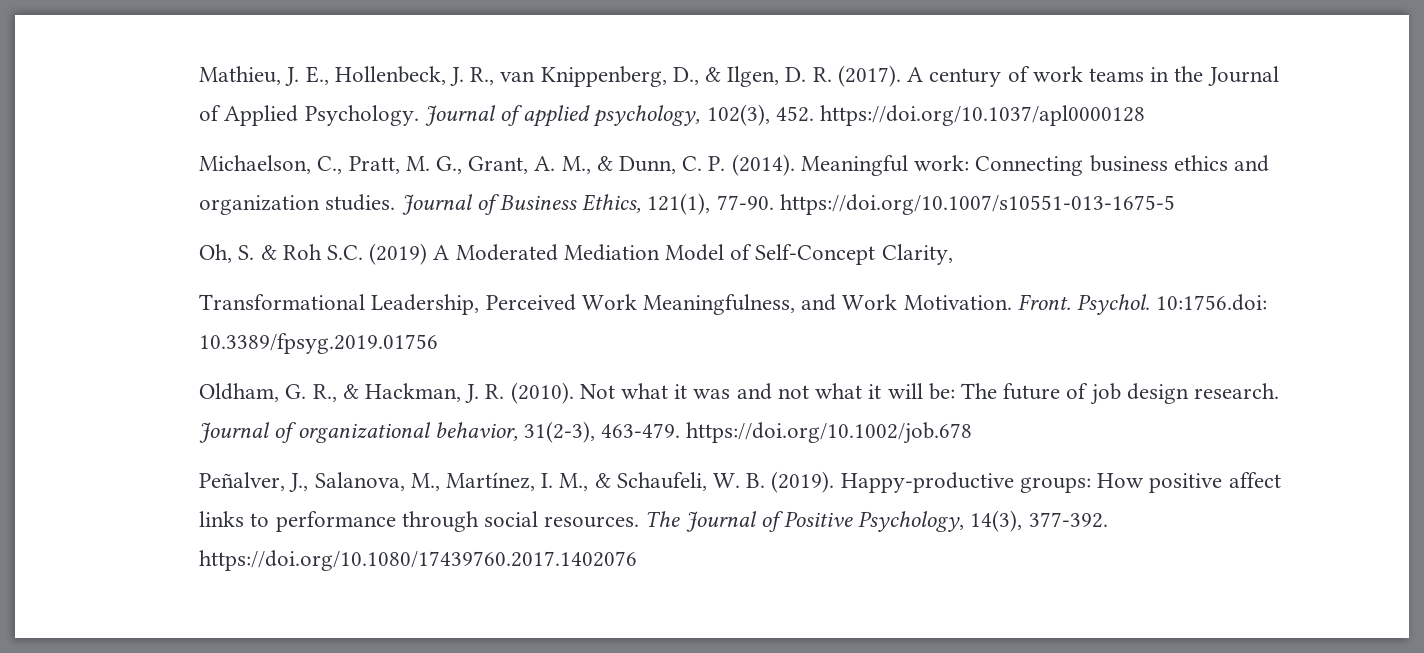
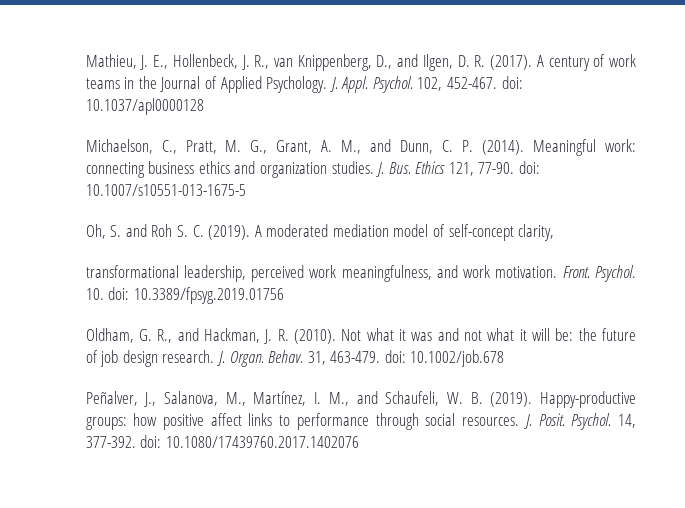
[705,67,722,82] & -> [397,54,419,67] and
[424,104,1146,127] Journal of applied psychology, 102(3), 452. https://doi.org/10.1037/apl0000128 -> [329,76,523,93] [85,98,204,115] J. Appl. Psychol. 102, 452-467. doi: 10.1037/apl0000128
[596,156,613,171] & -> [370,139,392,152] and
[975,156,1084,176] Connecting -> [85,162,145,178] connecting
[401,193,1175,215] [199,243,953,265] [199,294,1268,315] Journal of Business Ethics, 121(1), 77-90. https://doi.org/10.1007/s10551-013-1675-5 // Oh, S. & Roh S.C. (2019) A Moderated Mediation Model of Self-Concept Clarity, // Transformational Leadership, Perceived Work Meaningfulness, and Work Motivation. Front. Psychol. 10:1756.doi: -> [376,161,541,177] [85,184,246,196] [85,224,555,241] [85,265,636,282] [85,287,130,300] J. Bus. Ethics 121, 77-90. doi: 10.1007/s10551-013-1675-5 // Oh, S. and Roh S. C. (2019). A moderated mediation model of self-concept clarity, // transformational leadership, perceived work meaningfulness, and work motivation. Front. Psychol. 10. doi:
[342,384,359,399] & -> [177,328,199,341] and
[960,383,997,399] The -> [578,328,597,341] the
[199,421,973,444] Journal of organizational behavior, 31(2‐3), 463-479. https://doi.org/10.1002/job.678 -> [216,350,505,367] J. Organ. Behav. 31, 463-479. doi: 10.1002/job.678
[594,473,611,488] & -> [356,391,378,404] and
[1097,473,1145,488] How -> [133,413,158,426] how
[645,510,1108,532] [199,550,638,571] The Journal of Positive Psychology, 14(3), 377-392. https://doi.org/10.1080/17439760.2017.1402076 -> [523,413,636,430] [85,435,359,448] J. Posit. Psychol. 14, 377-392. doi: 10.1080/17439760.2017.1402076

